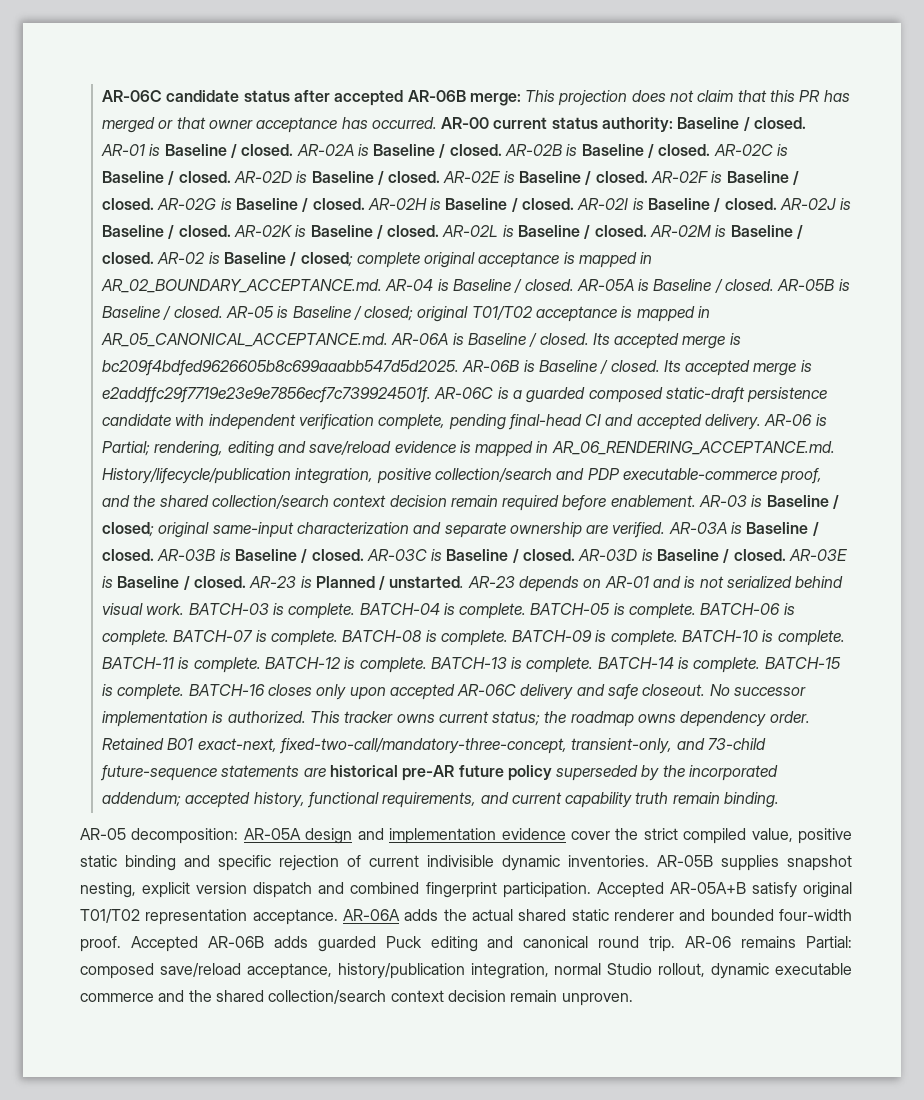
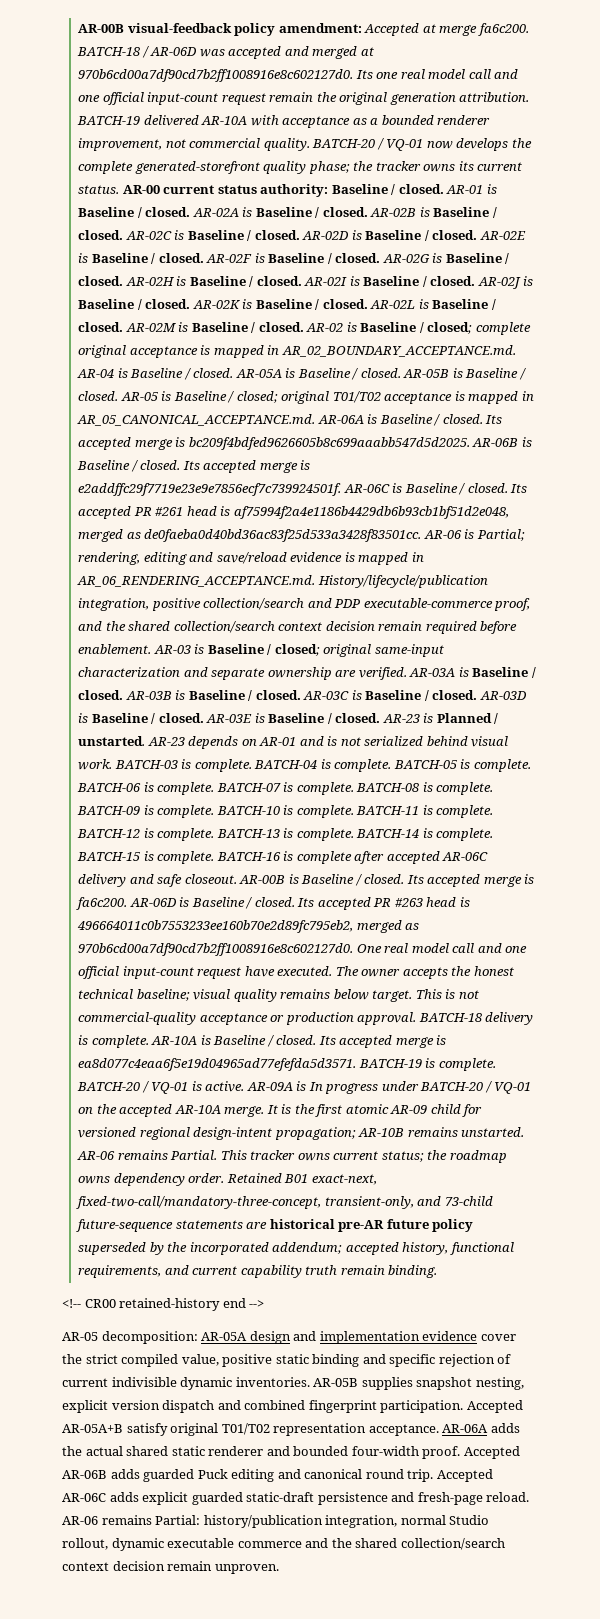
[101,90,850,106] [101,117,437,133] AR-06C candidate status after accepted AR-06B merge: This projection does not claim that this PR has merged or that owner acceptance has occurred. -> [78,23,529,36] [77,46,374,59] [78,69,519,82] [78,92,530,105] [77,115,491,128] [78,138,532,151] [78,161,523,174] [78,185,120,194] AR-00B visual-feedback policy amendment: Accepted at merge fa6c200. BATCH-18 / AR-06D was accepted and merged at 970b6cd00a7df90cd7b2ff1008916e8c602127d0. Its one real model call and one official input-count request remain the original generation attribution. BATCH-19 delivered AR-10A with acceptance as a bounded renderer improvement, not commercial quality. BATCH-20 / VQ-01 now develops the complete generated-storefront quality phase; the tracker owns its current status.
[512,387,828,403] [101,414,762,430] a guarded composed static-draft persistence candidate with independent verification complete, pending final-head CI and accepted delivery. -> [404,483,528,495] [78,506,509,519] [78,529,422,542] Baseline / closed. Its accepted PR #261 head is af75994f2a4e1186b4429db6b93cb1bf51d2e048, merged as de0faeba0d40bd36ac83f25d533a3428f83501cc.
[267,684,386,700] closes only upon -> [283,851,385,864] is complete after
[709,684,807,696] [101,711,306,727] No successor implementation is authorized. -> [239,874,535,887] [76,897,470,910] [77,920,420,933] [78,943,528,956] [78,966,514,979] [78,989,479,1002] [78,1012,534,1025] [78,1035,447,1048] [78,1058,496,1071] [77,1081,532,1094] [78,1104,483,1117] [78,1127,525,1140] [77,1150,218,1160] AR-00B is Baseline / closed. Its accepted merge is fa6c200. AR-06D is Baseline / closed. Its accepted PR #263 head is 496664011c0b7553233ee160b70e2d89fc795eb2, merged as 970b6cd00a7df90cd7b2ff1008916e8c602127d0. One real model call and one official input-count request have executed. The owner accepts the honest technical baseline; visual quality remains below target. This is not commercial-quality acceptance or production approval. BATCH-18 delivery is complete. AR-10A is Baseline / closed. Its accepted merge is ea8d077c4eaa6f5e19d04965ad77efefda5d3571. BATCH-19 is complete. BATCH-20 / VQ-01 is active. AR-09A is In progress under BATCH-20 / VQ-01 on the accepted AR-10A merge. It is the first atomic AR-09 child for versioned regional design-intent propagation; AR-10B remains unstarted. AR-06 remains Partial.
(780, 800) none -> [62,1298,265,1311] // <!-- CR00 retained-history end -->
[685,936,852,948] [80,963,332,979] AR-06 remains Partial: composed save/reload acceptance, -> [436,1469,493,1482] [62,1492,530,1505] [62,1515,201,1525] Accepted AR-06C adds explicit guarded static-draft persistence and fresh-page reload. AR-06 remains Partial:

